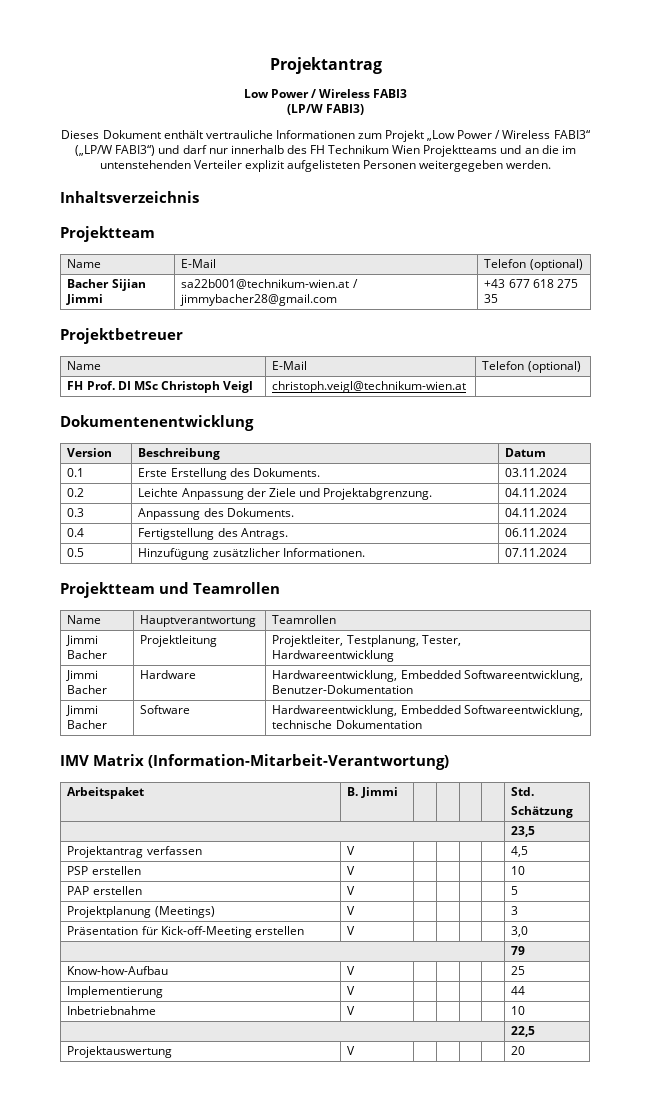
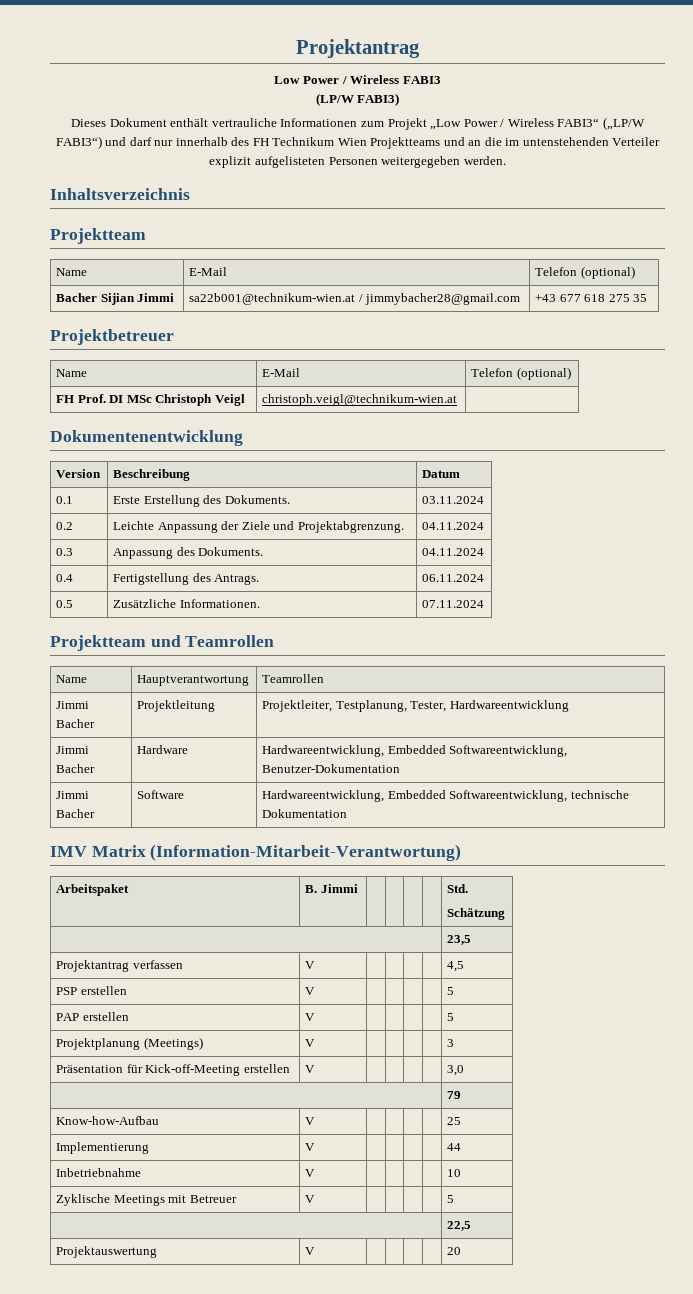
[138,548,280,560] Hinzufügung zusätzlicher -> [113,599,177,608] Zusätzliche
[511,866,526,875] 10 -> [447,987,455,995] 5
(526, 1010) none -> [56,1194,237,1206] [305,1195,316,1203] [447,1195,455,1203] // Zyklische Meetings mit Betreuer | V | | | | | 5

